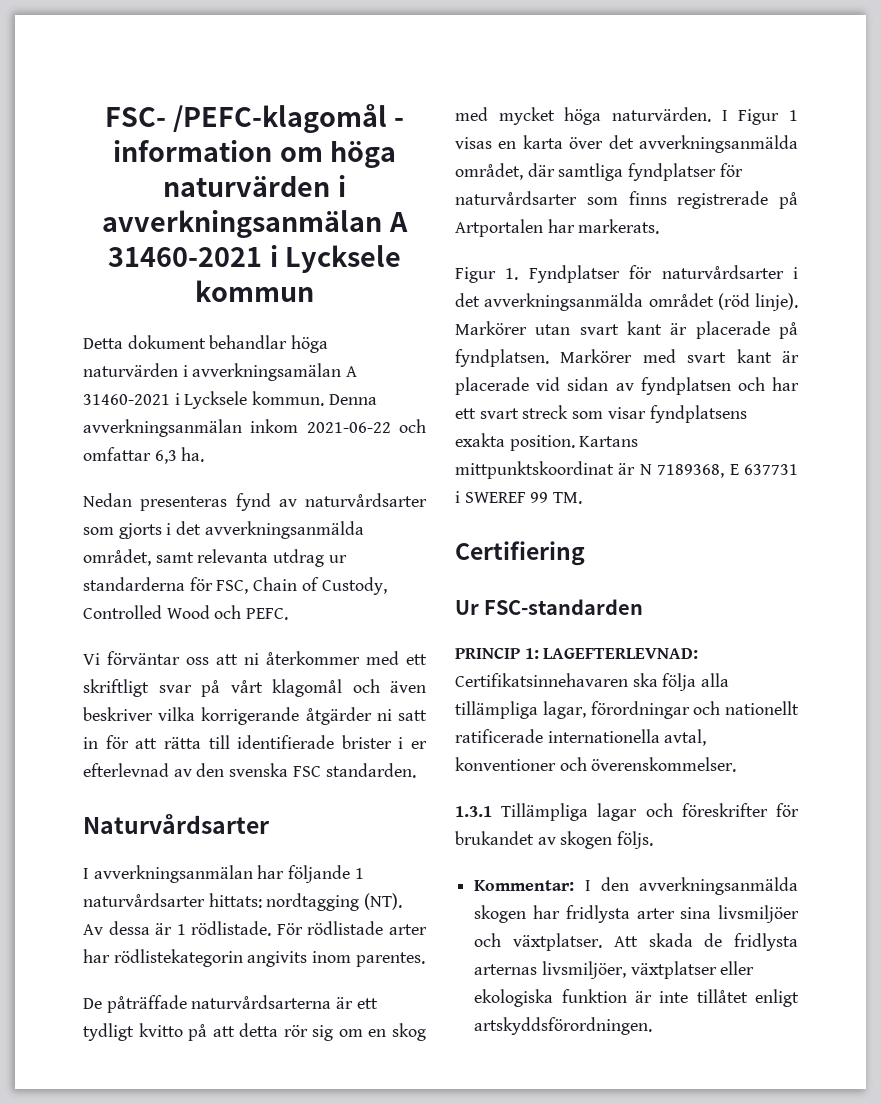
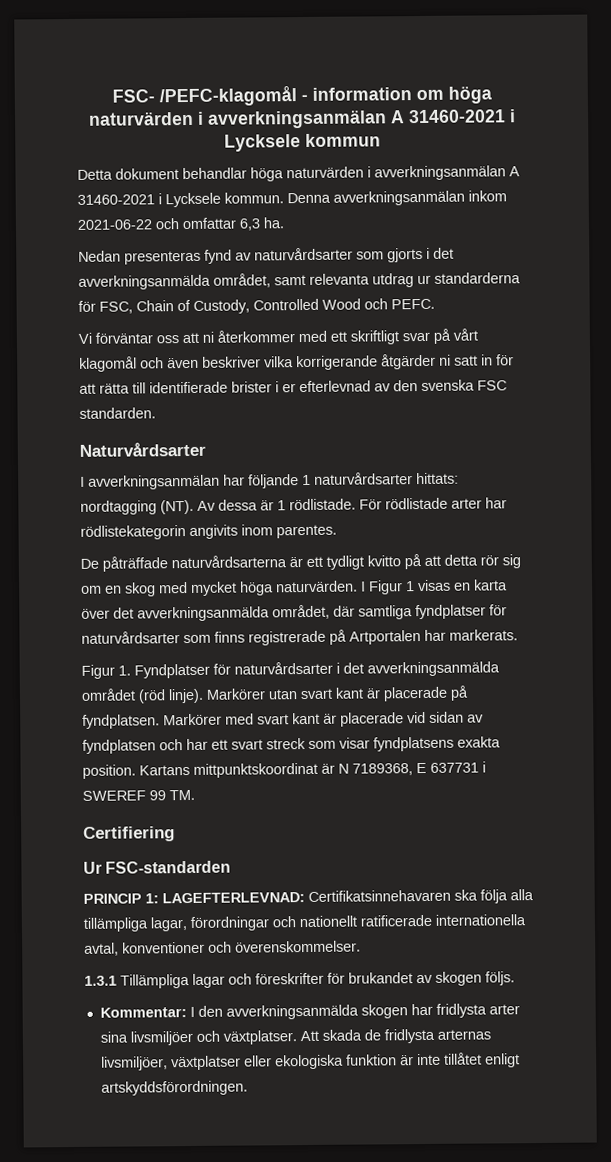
[192,363,342,381] avverkningsamälan -> [374,165,506,181] avverkningsanmälan

